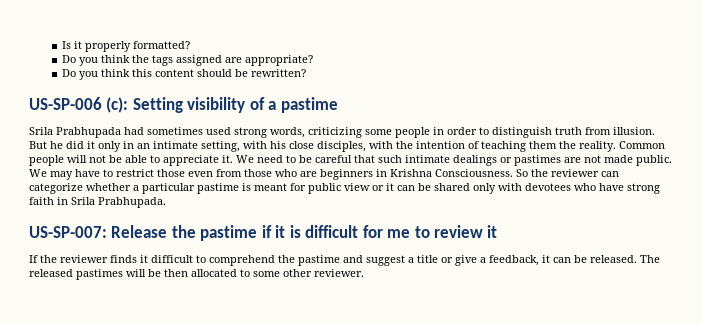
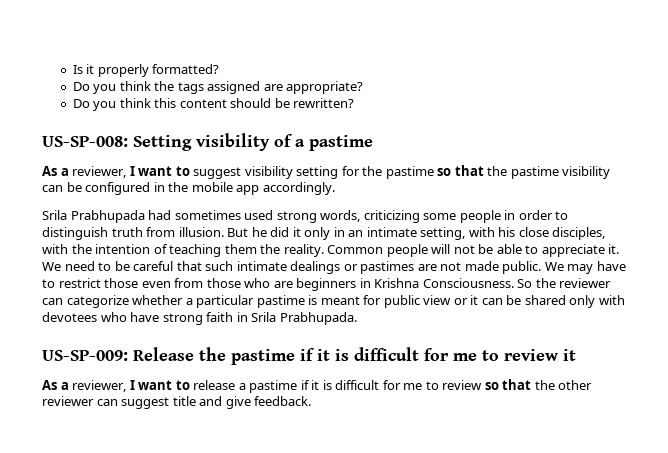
[29,97,129,113] US-SP-006 (c): -> [42,136,128,147] US-SP-008:
(338, 105) none -> [42,165,611,179] [42,182,335,195] // As a reviewer, I want to suggest visibility setting for the pastime so that the pastime visibility can be configured in the mobile app accordingly.
[29,226,107,238] US-SP-007: -> [42,350,128,361] US-SP-009:
[29,255,660,266] [29,269,364,280] If the reviewer finds it difficult to comprehend the pastime and suggest a title or give a feedback, it can be released. The released pastimes will be then allocated to some other reviewer. -> [42,379,593,393] [42,396,312,409] As a reviewer, I want to release a pastime if it is difficult for me to review so that the other reviewer can suggest title and give feedback.

